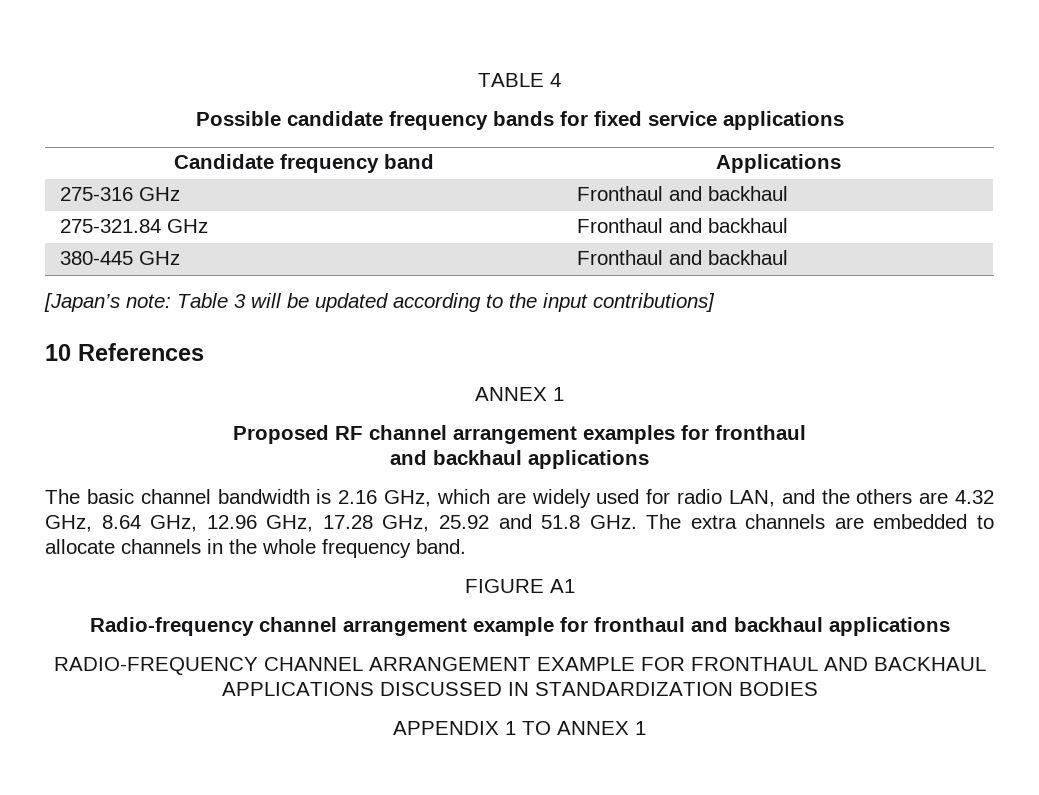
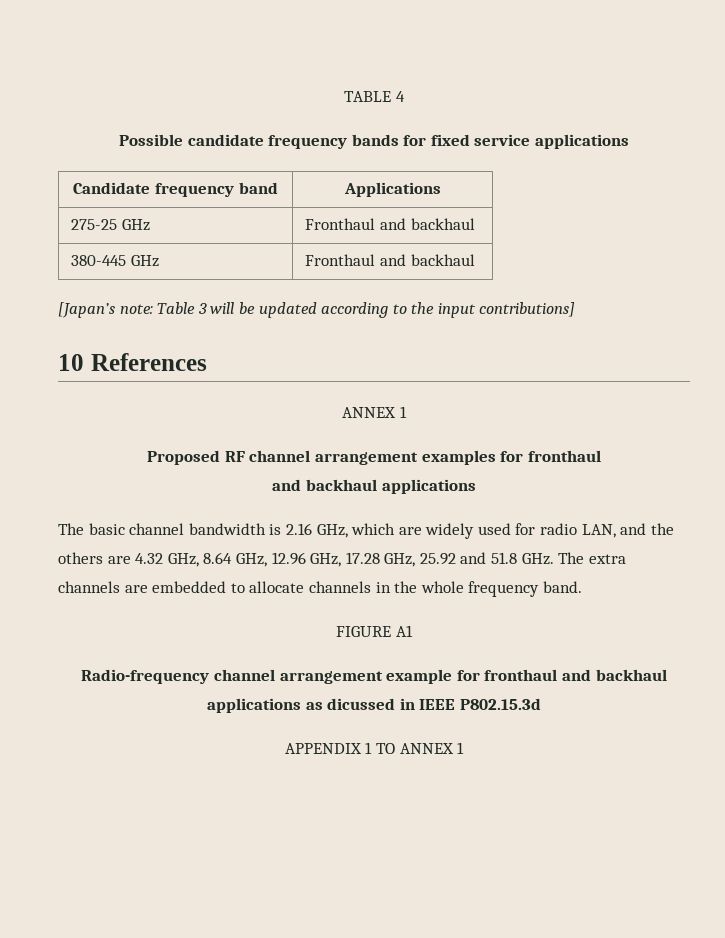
[59,187,180,201] [576,186,788,201] [59,219,161,233] 275-316 GHz | Fronthaul and backhaul // 275-321.84 -> [71,219,118,230] 275-25
[53,657,986,675] [221,682,818,696] // RADIO-FREQUENCY CHANNEL ARRANGEMENT EXAMPLE FOR FRONTHAUL AND BACKHAUL APPLICATIONS DISCUSSED IN STANDARDIZATION BODIES -> [305,698,541,710] as dicussed in IEEE P802.15.3d

